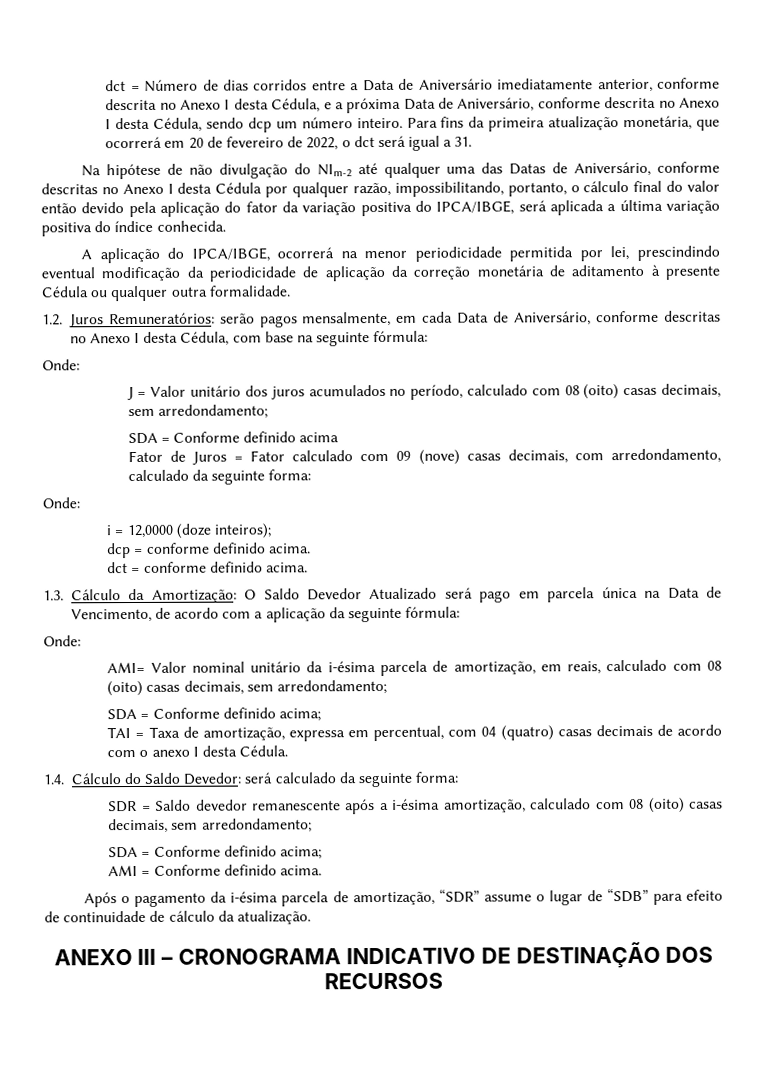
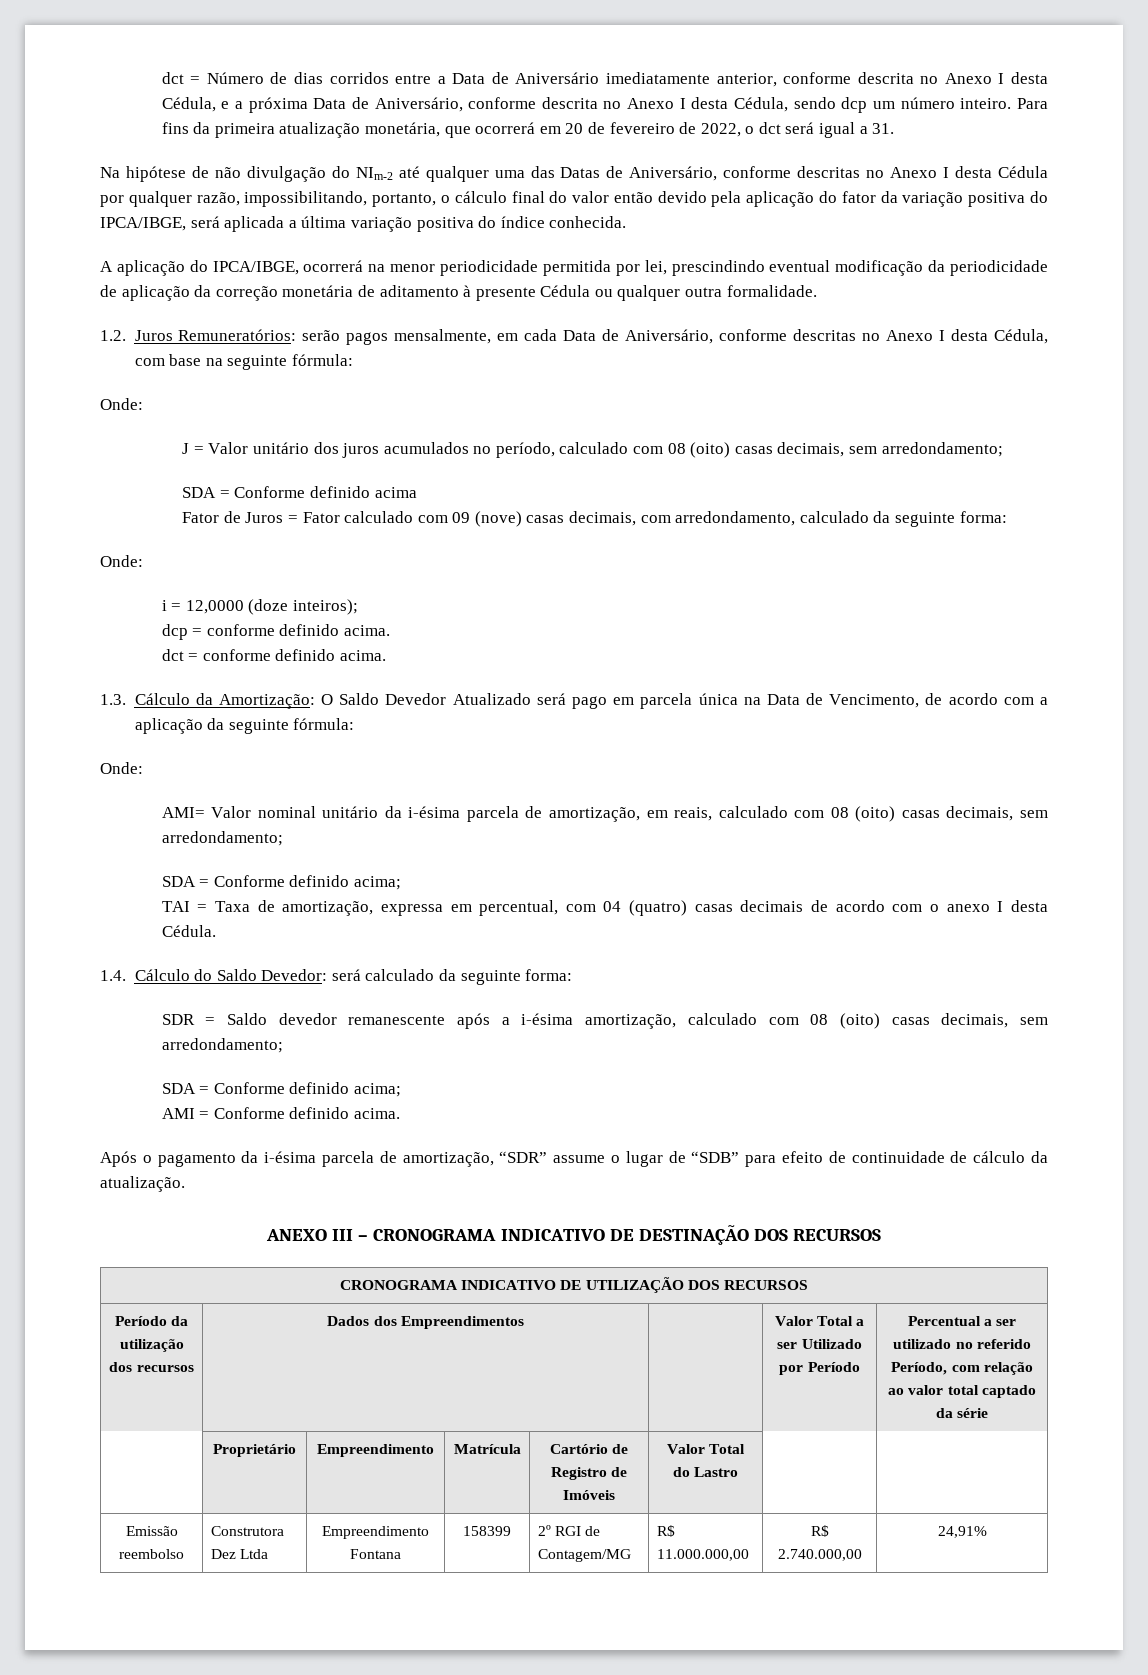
(443, 981) none -> [340,1277,808,1293] [114,1316,189,1326] [119,1339,184,1352] [109,1362,194,1372] [327,1316,524,1329] [774,1316,865,1326] [777,1339,862,1349] [779,1362,860,1375] [907,1316,1017,1326] [893,1339,1031,1349] [891,1362,1033,1375] [888,1385,1036,1398] [935,1408,989,1418] [213,1444,296,1457] [317,1444,434,1457] [453,1444,521,1454] [549,1444,629,1454] [550,1467,628,1480] [563,1490,615,1500] [666,1444,746,1454] [672,1467,739,1477] [125,1526,178,1536] [119,1549,184,1559] [210,1526,284,1536] [210,1549,268,1559] [322,1526,429,1539] [350,1549,401,1559] [463,1526,512,1536] [537,1525,600,1536] [537,1549,631,1562] [656,1525,675,1537] [656,1549,749,1561] [810,1525,829,1537] [777,1549,862,1561] [937,1526,987,1538] // CRONOGRAMA INDICATIVO DE UTILIZAÇÃO DOS RECURSOS // Período da utilização dos recursos | Dados dos Empreendimentos | | Valor Total a ser Utilizado por Período | Percentual a ser utilizado no referido Período, com relação ao valor total captado da série // | Proprietário | Empreendimento | Matrícula | Cartório de Registro de Imóveis | Valor Total do Lastro | | // Emissão reembolso | Construtora Dez Ltda | Empreendimento Fontana | 158399 | 2º RGI de Contagem/MG | R$ 11.000.000,00 | R$ 2.740.000,00 | 24,91%

